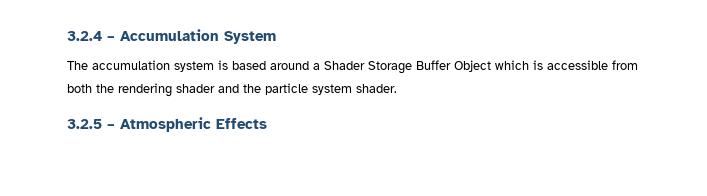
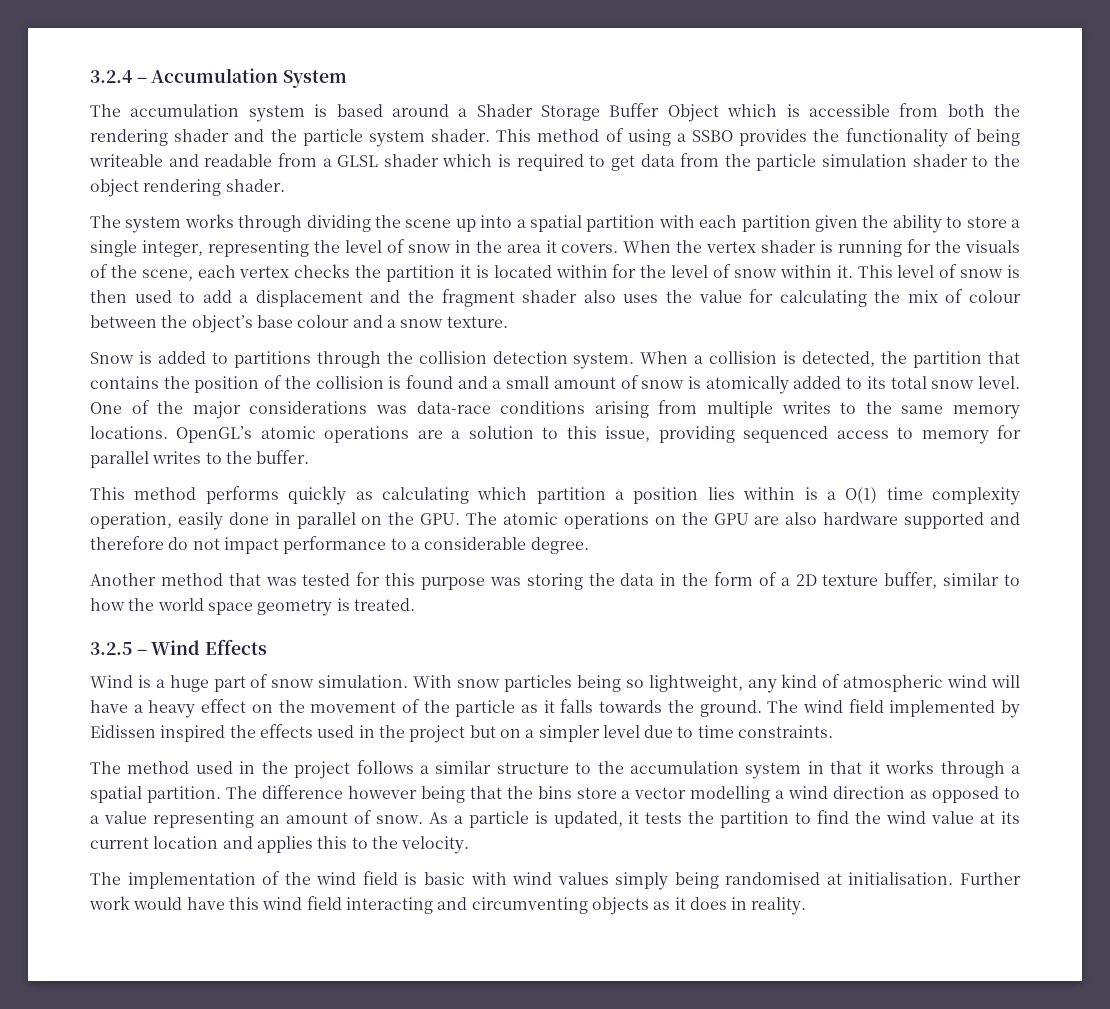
(397, 88) none -> [496,128,1020,147] [89,153,1021,171] [90,179,285,197] [90,214,1020,233] [90,239,1021,257] [90,264,1020,282] [90,289,1021,307] [90,315,508,333] [90,351,1021,369] [90,375,1020,394] [90,400,1021,419] [90,425,1022,444] [90,450,310,468] [90,486,1020,505] [90,512,1021,530] [90,536,589,554] [90,572,1021,590] [90,598,415,616] This method of using a SSBO provides the functionality of being writeable and readable from a GLSL shader which is required to get data from the particle simulation shader to the object rendering shader. // The system works through dividing the scene up into a spatial partition with each partition given the ability to store a single integer, representing the level of snow in the area it covers. When the vertex shader is running for the visuals of the scene, each vertex checks the partition it is located within for the level of snow within it. This level of snow is then used to add a displacement and the fragment shader also uses the value for calculating the mix of colour between the object’s base colour and a snow texture. // Snow is added to partitions through the collision detection system. When a collision is detected, the partition that contains the position of the collision is found and a small amount of snow is atomically added to its total snow level. One of the major considerations was data-race conditions arising from multiple writes to the same memory locations. OpenGL’s atomic operations are a solution to this issue, providing sequenced access to memory for parallel writes to the buffer. // This method performs quickly as calculating which partition a position lies within is a O(1) time complexity operation, easily done in parallel on the GPU. The atomic operations on the GPU are also hardware supported and therefore do not impact performance to a considerable degree. // Another method that was tested for this purpose was storing the data in the form of a 2D texture buffer, similar to how the world space geometry is treated.
[120,117,211,132] Atmospheric -> [151,640,201,655] Wind
(267, 123) none -> [90,674,1021,693] [90,699,1021,718] [90,724,834,743] [90,760,1021,779] [90,785,1021,803] [90,810,1021,828] [90,836,470,854] [90,871,1021,890] [89,896,807,915] // Wind is a huge part of snow simulation. With snow particles being so lightweight, any kind of atmospheric wind will have a heavy effect on the movement of the particle as it falls towards the ground. The wind field implemented by Eidissen inspired the effects used in the project but on a simpler level due to time constraints. // The method used in the project follows a similar structure to the accumulation system in that it works through a spatial partition. The difference however being that the bins store a vector modelling a wind direction as opposed to a value representing an amount of snow. As a particle is updated, it tests the partition to find the wind value at its current location and applies this to the velocity. // The implementation of the wind field is basic with wind values simply being randomised at initialisation. Further work would have this wind field interacting and circumventing objects as it does in reality.

